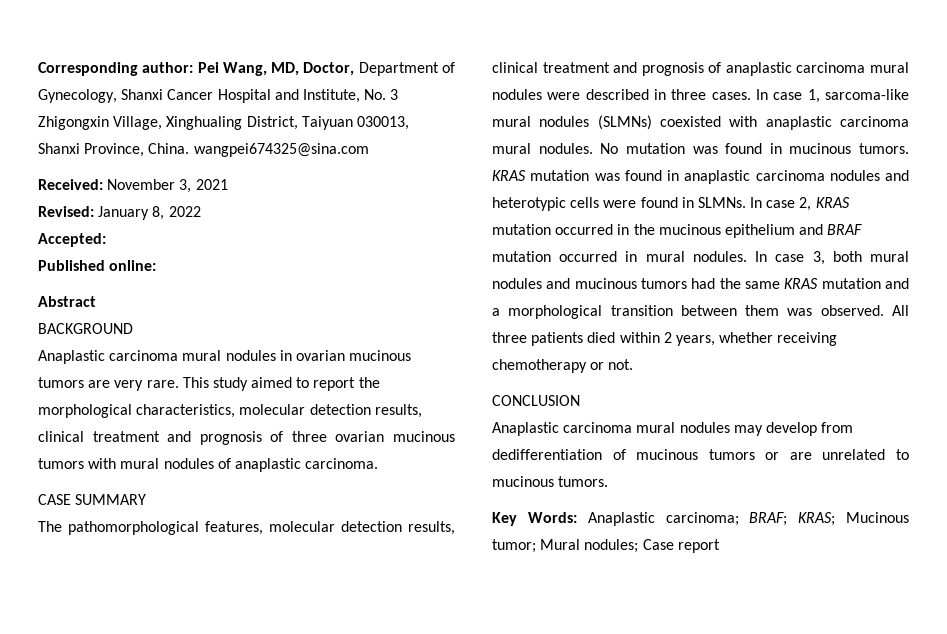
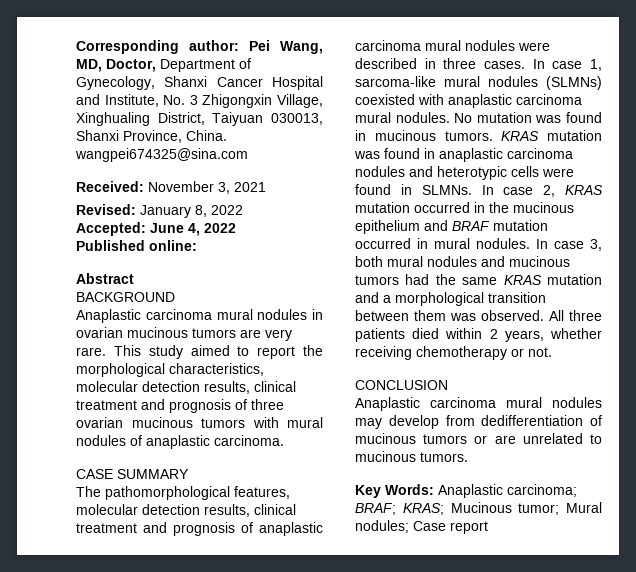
(106, 240) none -> [150,223,236,236] June 4, 2022

